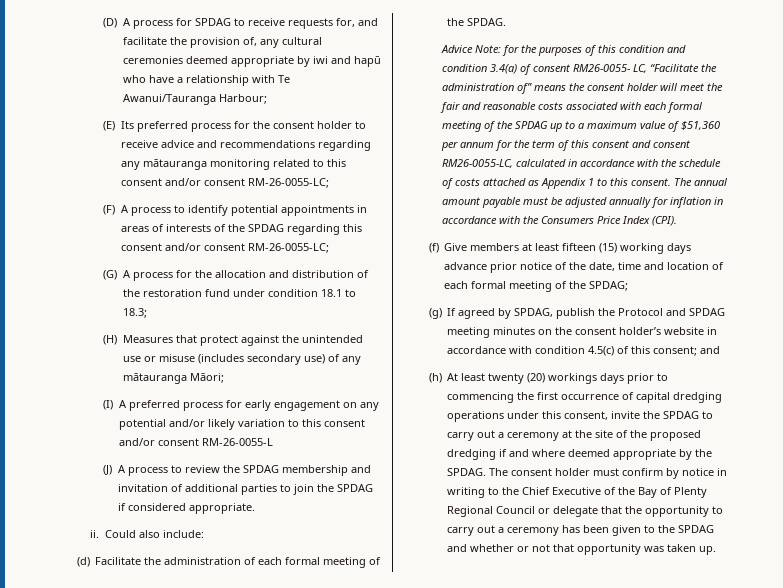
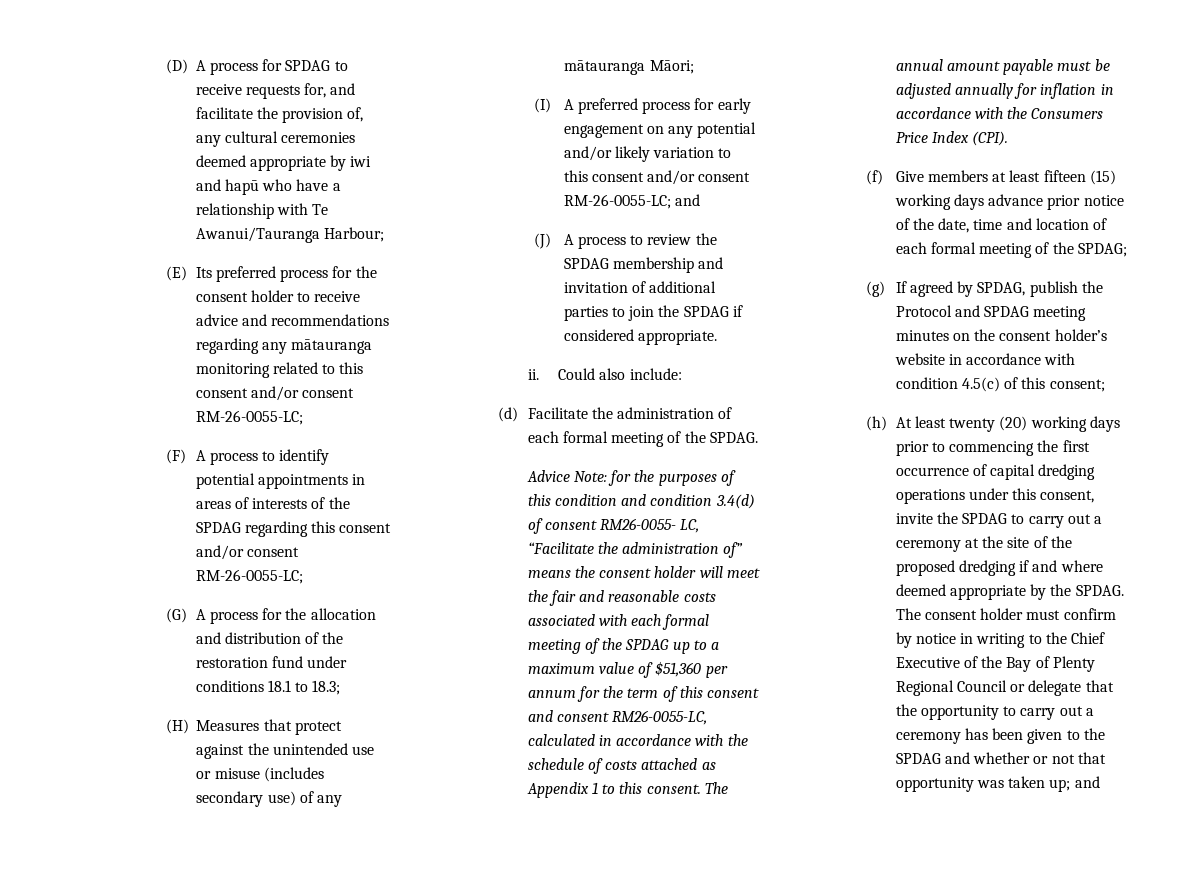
[267,289,318,297] condition -> [195,680,264,692] conditions
[201,438,273,446] RM-26-0055-L -> [563,194,701,209] RM-26-0055-LC; and
[490,64,518,74] 3.4(a) -> [715,494,755,509] 3.4(d)
[700,346,721,354] and -> (1105, 385) none
[548,373,598,384] workings -> [1030,416,1087,432] working
[699,546,717,555] up. -> [1049,776,1100,792] up; and

